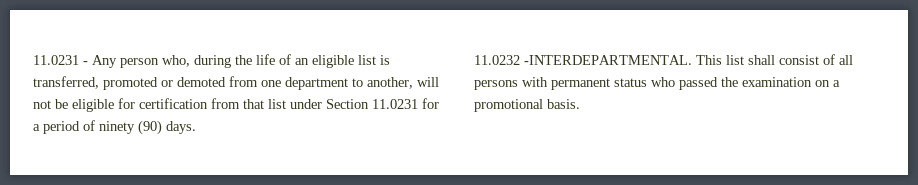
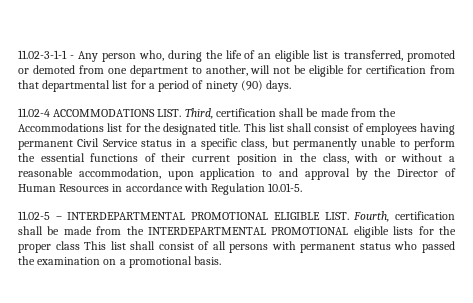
[33,55,79,65] 11.0231 -> [18,50,67,59] 11.02-3-1-1
[268,99,418,109] list under Section 11.0231 -> [42,80,128,92] departmental list
[474,55,692,65] 11.0232 -INTERDEPARTMENTAL. -> [18,108,397,119] [18,123,455,135] [18,138,455,150] [18,153,456,165] [18,168,457,180] [18,183,303,195] [18,211,456,222] [18,226,456,238] [18,241,80,253] 11.02-4 ACCOMMODATIONS LIST. Third, certification shall be made from the Accommodations list for the designated title. This list shall consist of employees having permanent Civil Service status in a specific class, but permanently unable to perform the essential functions of their current position in the class, with or without a reasonable accommodation, upon application to and approval by the Director of Human Resources in accordance with Regulation 10.01-5. // 11.02-5 – INTERDEPARTMENTAL PROMOTIONAL ELIGIBLE LIST. Fourth, certification shall be made from the INTERDEPARTMENTAL PROMOTIONAL eligible lists for the proper class

